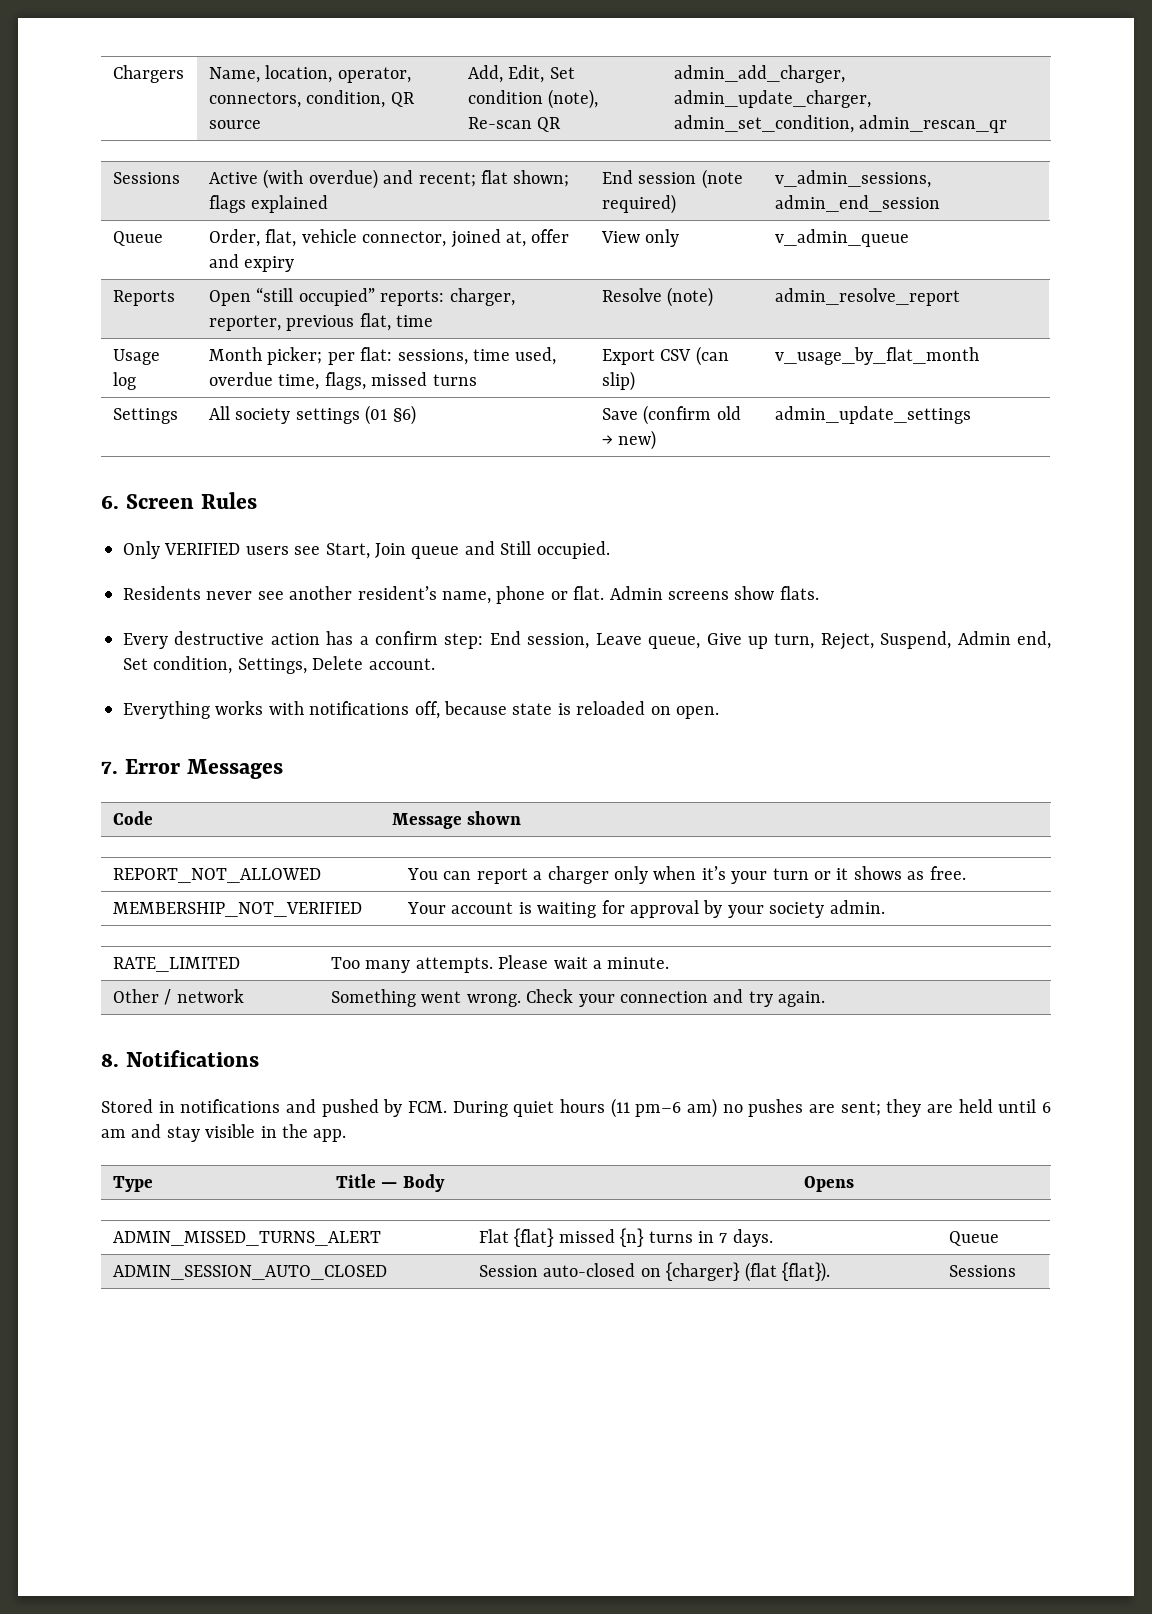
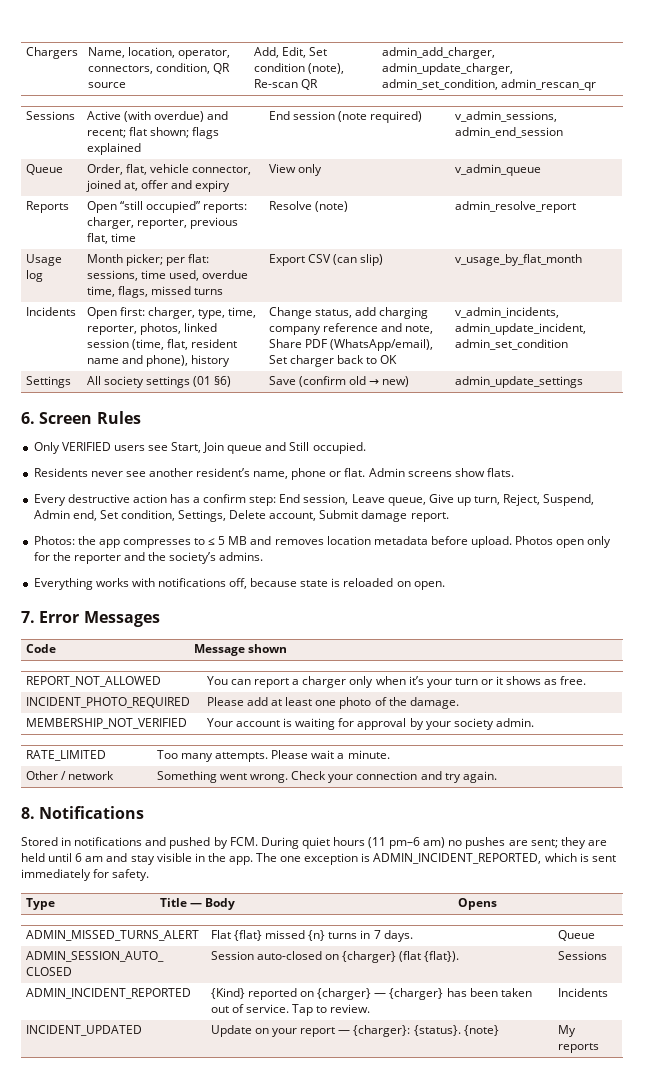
(980, 356) none -> [25,307,76,316] [86,307,257,319] [86,323,218,335] [86,339,238,350] [86,355,231,367] [268,307,429,319] [268,323,434,335] [268,339,434,351] [268,355,398,367] [454,307,559,318] [454,323,586,335] [454,339,568,350] // Incidents | Open first: charger, type, time, reporter, photos, linked session (time, flat, resident name and phone), history | Change status, add charging company reference and note, Share PDF (WhatsApp/email), Set charger back to OK | v_admin_incidents, admin_update_incident, admin_set_condition
[368,658,435,670] account. -> [269,510,449,522] [33,536,612,548] [33,552,264,564] account, Submit damage report. // Photos: the app compresses to ≤ 5 MB and removes location metadata before upload. Photos open only for the reporter and the society’s admins.
(966, 873) none -> [25,697,190,708] [206,697,459,709] // INCIDENT_PHOTO_REQUIRED | Please add at least one photo of the damage.
(347, 1135) none -> [256,853,616,865] [21,869,150,881] The one exception is ADMIN_INCIDENT_REPORTED, which is sent immediately for safety.
(1017, 1271) none -> [25,988,191,999] [210,988,532,1000] [210,1004,371,1016] [557,988,608,997] [25,1025,142,1036] [210,1025,499,1037] [557,1025,576,1037] [557,1043,599,1053] // ADMIN_INCIDENT_REPORTED | {Kind} reported on {charger} — {charger} has been taken out of service. Tap to review. | Incidents // INCIDENT_UPDATED | Update on your report — {charger}: {status}. {note} | My reports

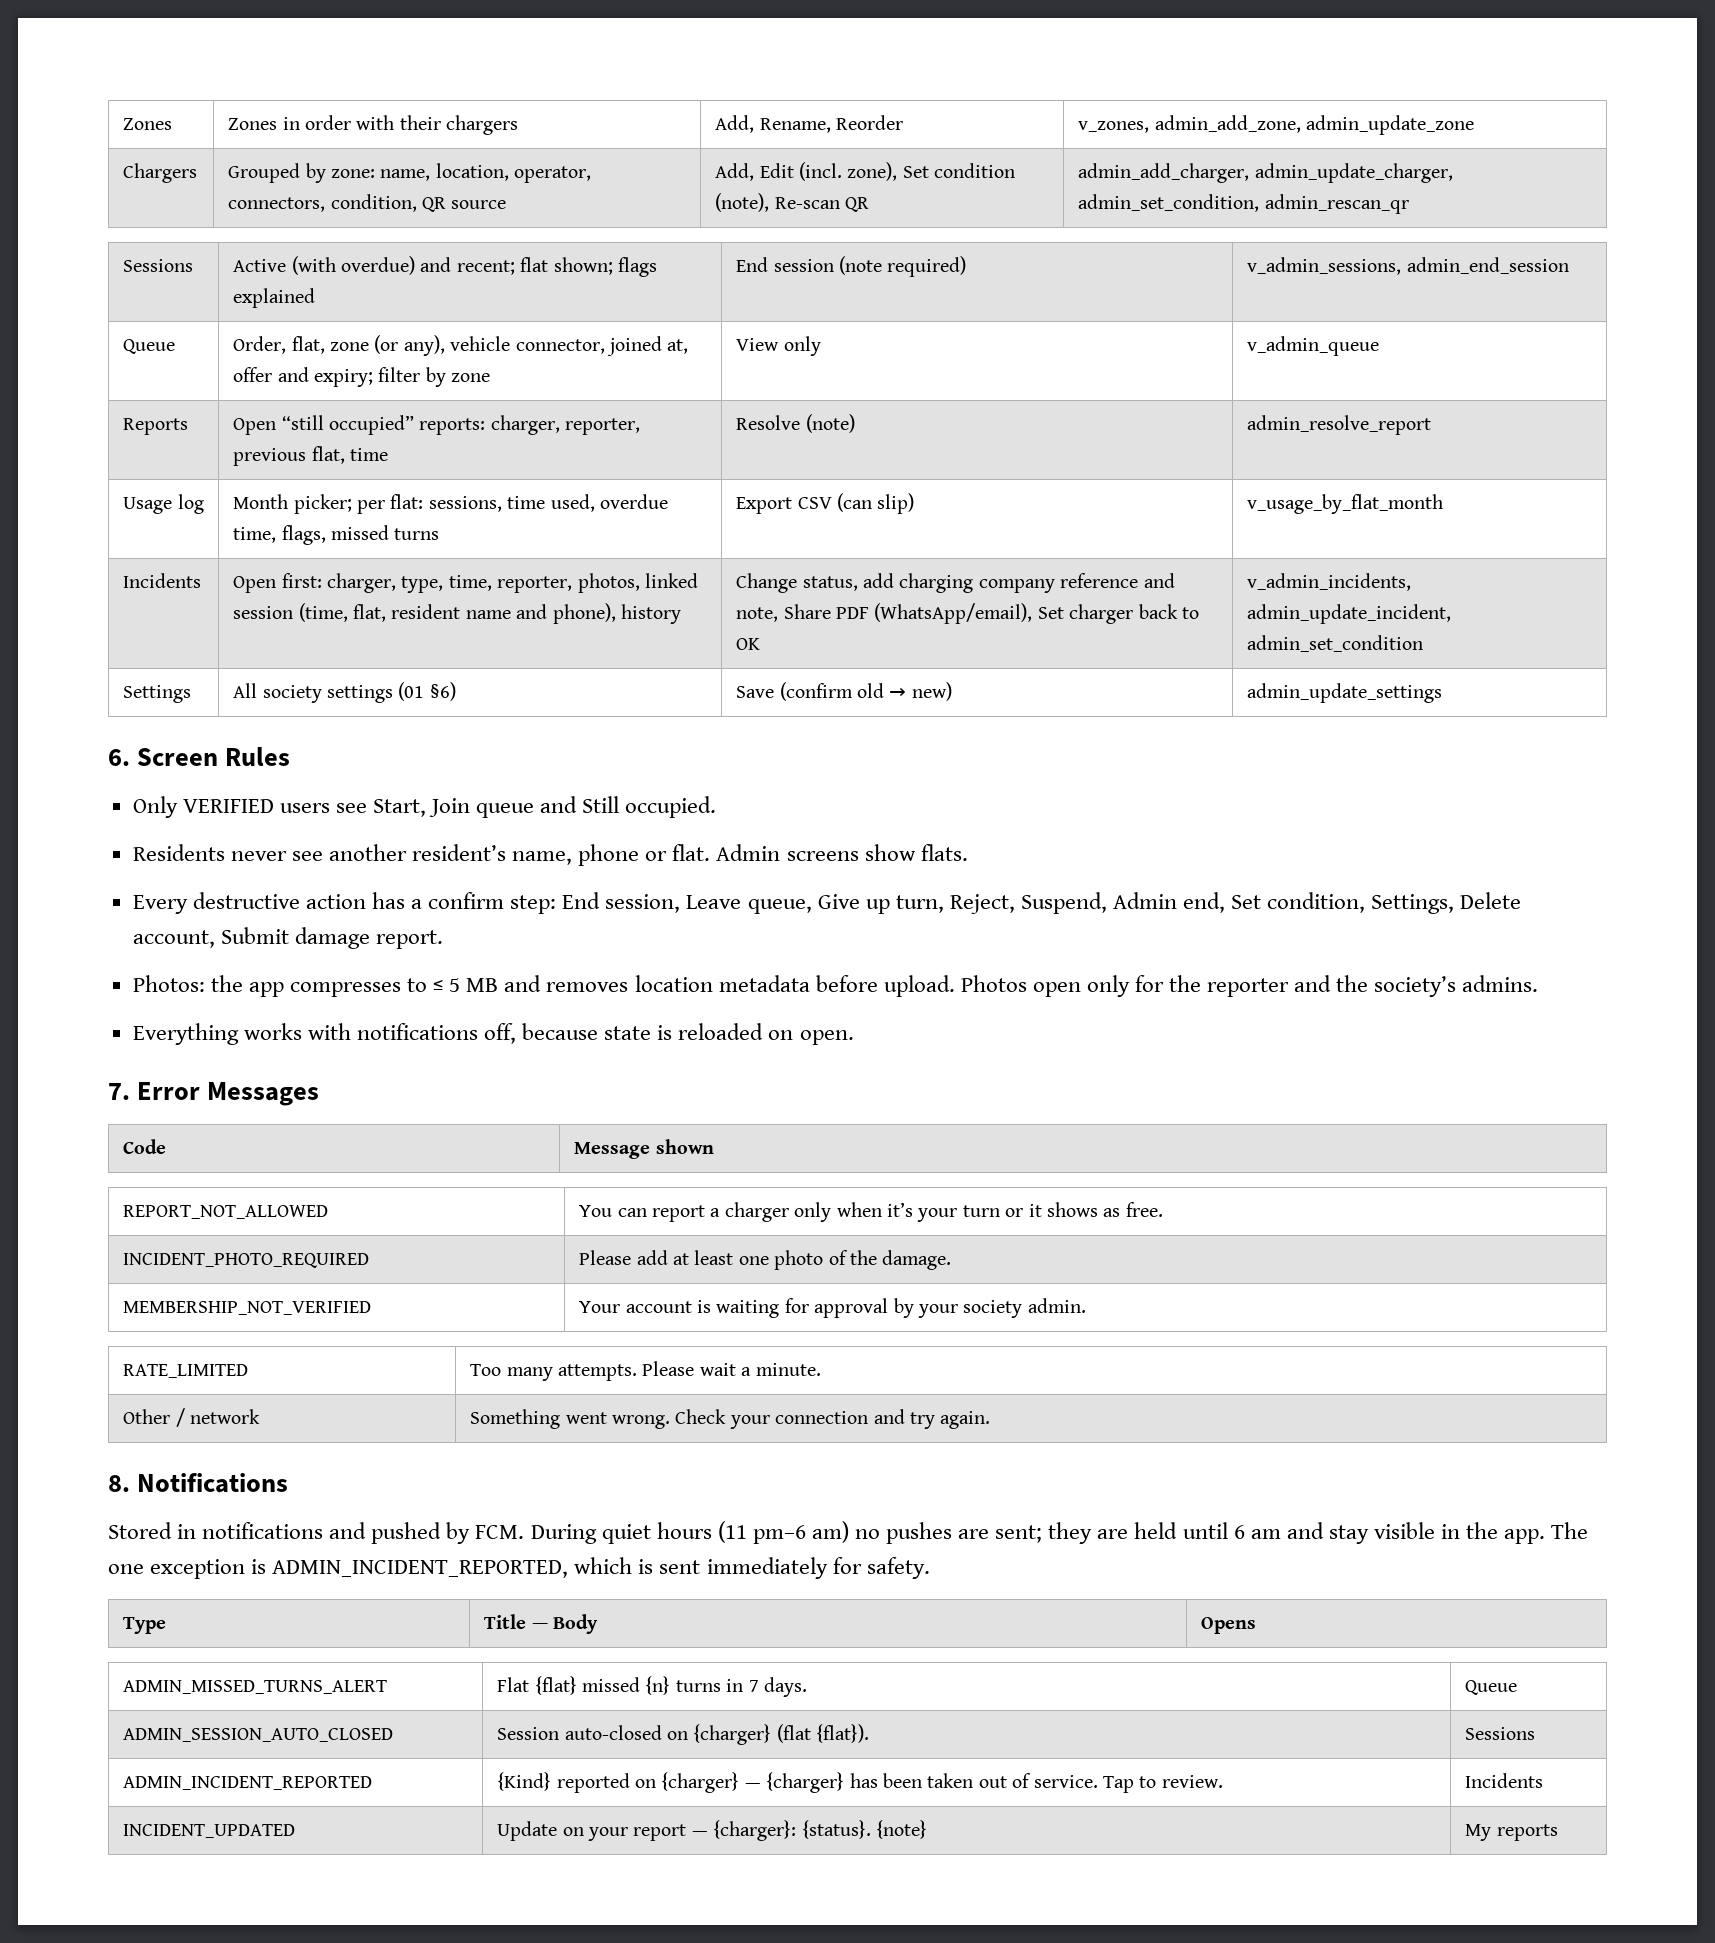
[25,47,78,59] [87,47,125,58] Chargers | Name, -> [123,118,173,130] [228,115,519,135] [715,115,903,133] [1078,115,1474,135] [123,163,198,183] [228,163,431,183] Zones | Zones in order with their chargers | Add, Rename, Reorder | v_zones, admin_add_zone, admin_update_zone // Chargers | Grouped by zone: name,
[282,47,307,58] Edit, -> [759,162,898,181] Edit (incl. zone),
(148, 169) none -> [329,335,445,356] zone (or any),
[195,180,231,192] expiry -> [313,367,491,387] expiry; filter by zone

